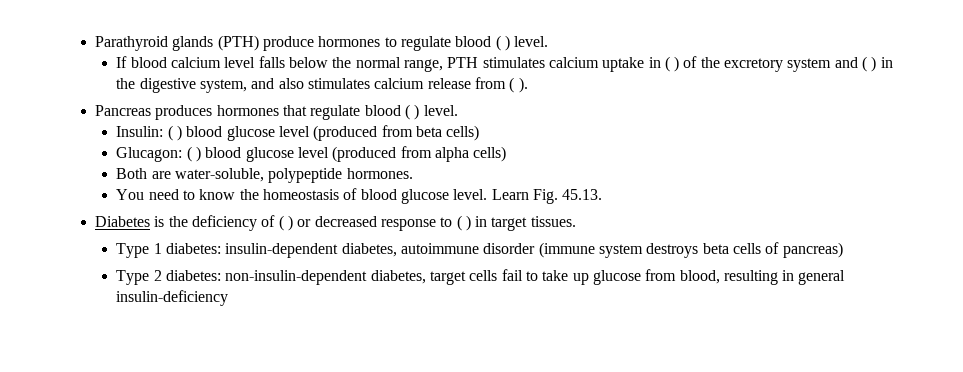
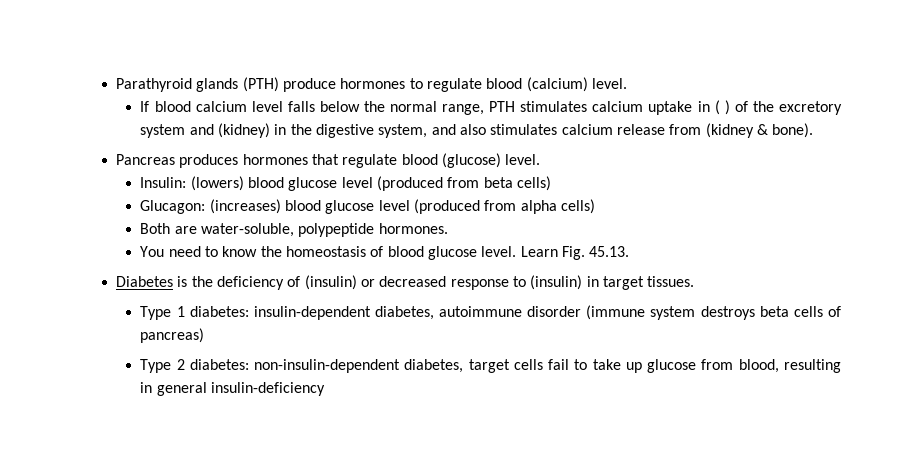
[495,35,510,51] ( ) -> [526,77,588,92] (calcium)
[862,56,877,72] ( ) -> [218,123,271,138] (kidney)
[509,77,528,93] ( ). -> [705,123,814,138] (kidney & bone).
[404,104,420,120] ( ) -> [441,153,501,168] (glucose)
[167,125,183,141] ( ) -> [190,176,244,191] (lowers)
[186,146,202,162] ( ) -> [209,199,281,214] (increases)
[278,215,293,231] ( ) -> [304,275,357,290] (insulin)
[456,215,471,231] ( ) -> [530,275,583,290] (insulin)

